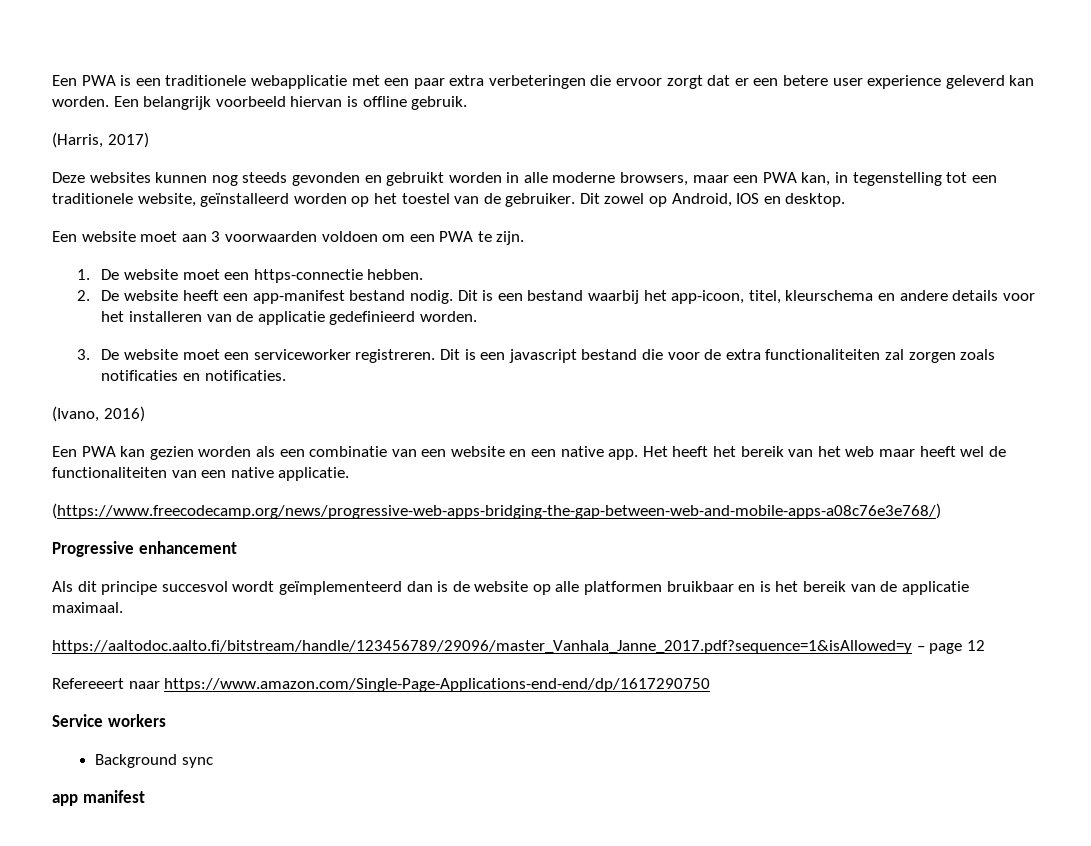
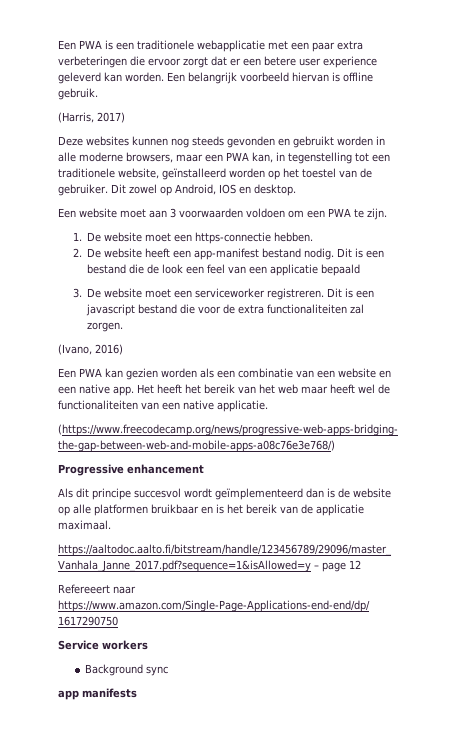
[587,290,1035,304] [101,311,478,325] waarbij het app-icoon, titel, kleurschema en andere details voor het installeren van de applicatie gedefinieerd worden. -> [129,264,361,276] die de look een feel van een applicatie bepaald
[908,349,996,363] [101,370,286,381] zorgen zoals notificaties en notificaties. -> [87,322,124,332] zorgen.
[82,790,145,803] manifest -> [82,688,137,698] manifests

